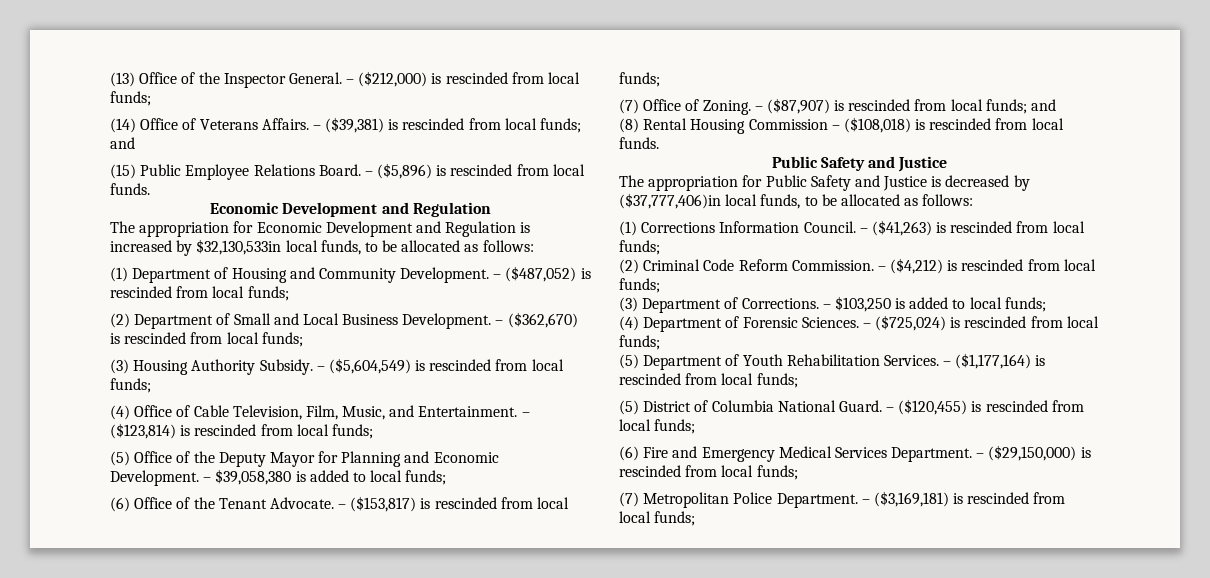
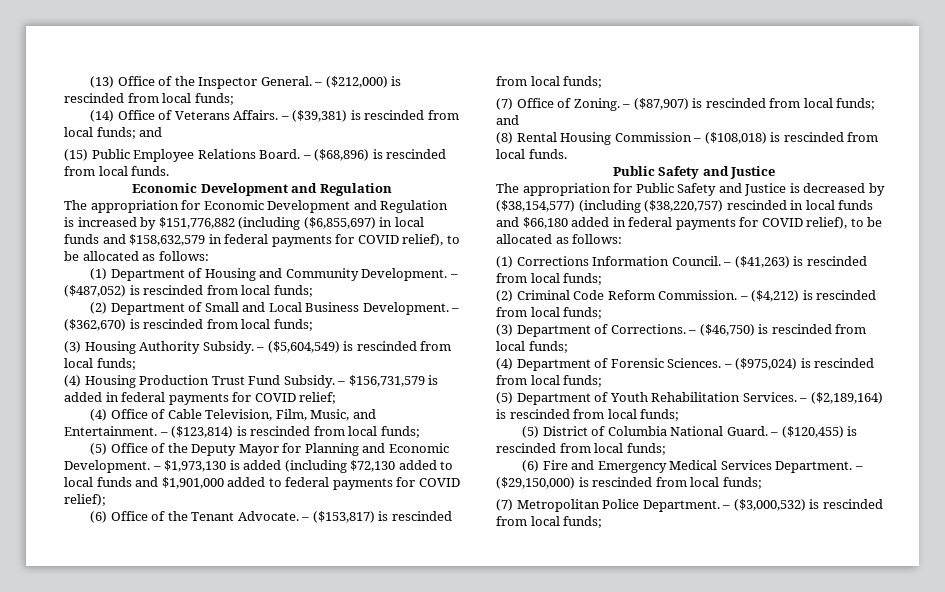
[377,163,433,179] ($5,896) -> [314,149,370,161] ($68,896)
[196,239,361,255] $32,130,533in local funds, -> [158,217,424,230] [64,234,444,247] $151,776,882 (including ($6,855,697) in local funds and $158,632,579 in federal payments for COVID relief),
(151, 385) none -> [64,375,439,388] [64,392,337,405] // (4) Housing Production Trust Fund Subsidy. – $156,731,579 is added in federal payments for COVID relief;
[215,469,447,485] $39,058,380 is added to local funds; -> [164,460,454,473] [64,477,460,490] [64,494,106,506] $1,973,130 is added (including $72,130 added to local funds and $1,901,000 added to federal payments for COVID relief);
[619,193,801,209] ($37,777,406)in local funds, -> [496,200,874,213] [496,217,848,230] ($38,154,577) (including ($38,220,757) rescinded in local funds and $66,180 added in federal payments for COVID relief),
[834,296,966,312] $103,250 is added to -> [699,324,867,336] ($46,750) is rescinded from
[875,315,947,331] ($725,024) -> [735,358,798,370] ($975,024)
[955,353,1032,369] ($1,177,164) -> [810,392,883,404] ($2,189,164)
[873,491,949,507] ($3,169,181) -> [733,499,806,511] ($3,000,532)

